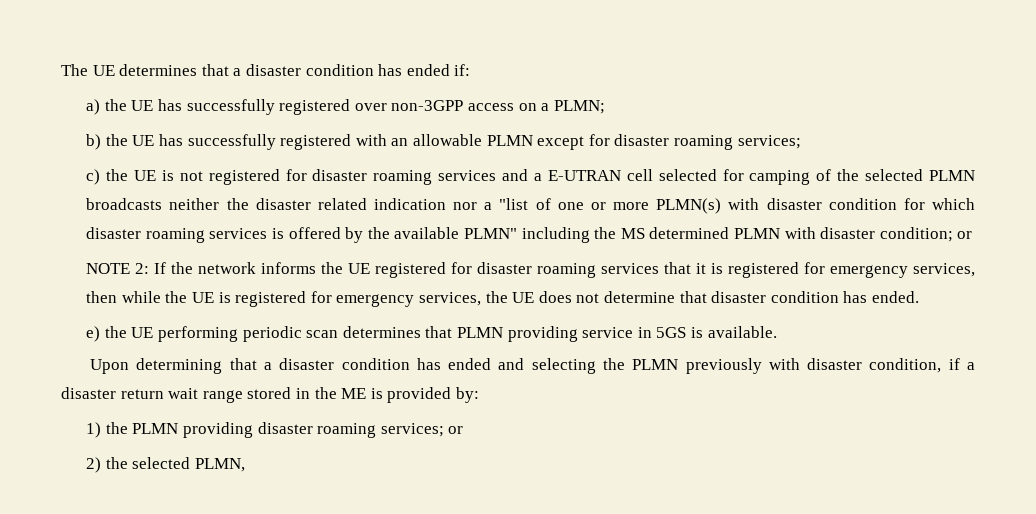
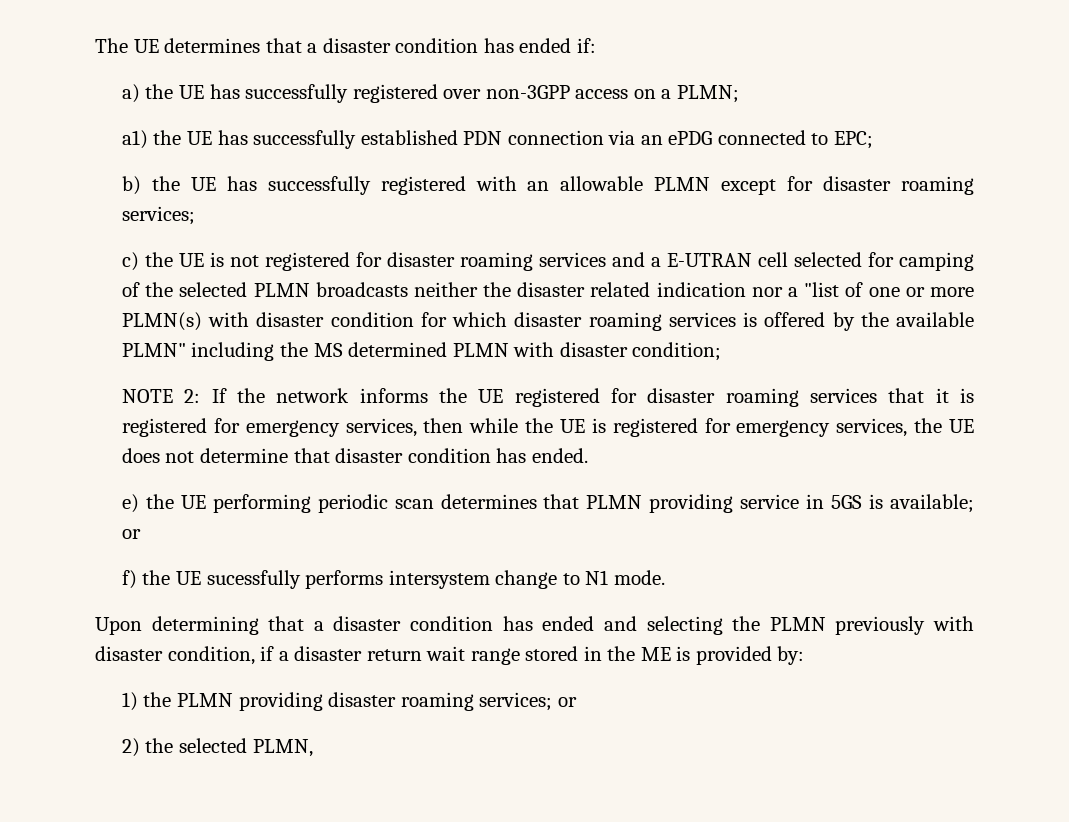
(605, 107) none -> [121,130,873,149] // a1) the UE has successfully established PDN connection via an ePDG connected to EPC;
[957,231,973,239] or -> (722, 351) none
[707,326,777,338] available. -> [890,494,975,513] [121,529,141,539] [121,570,665,589] available; or // f) the UE sucessfully performs intersystem change to N1 mode.

